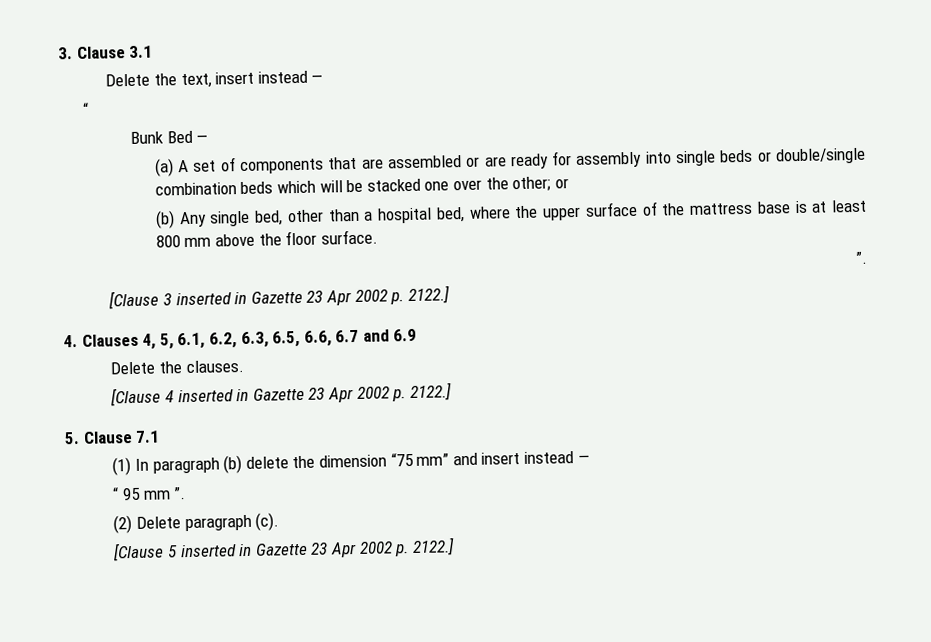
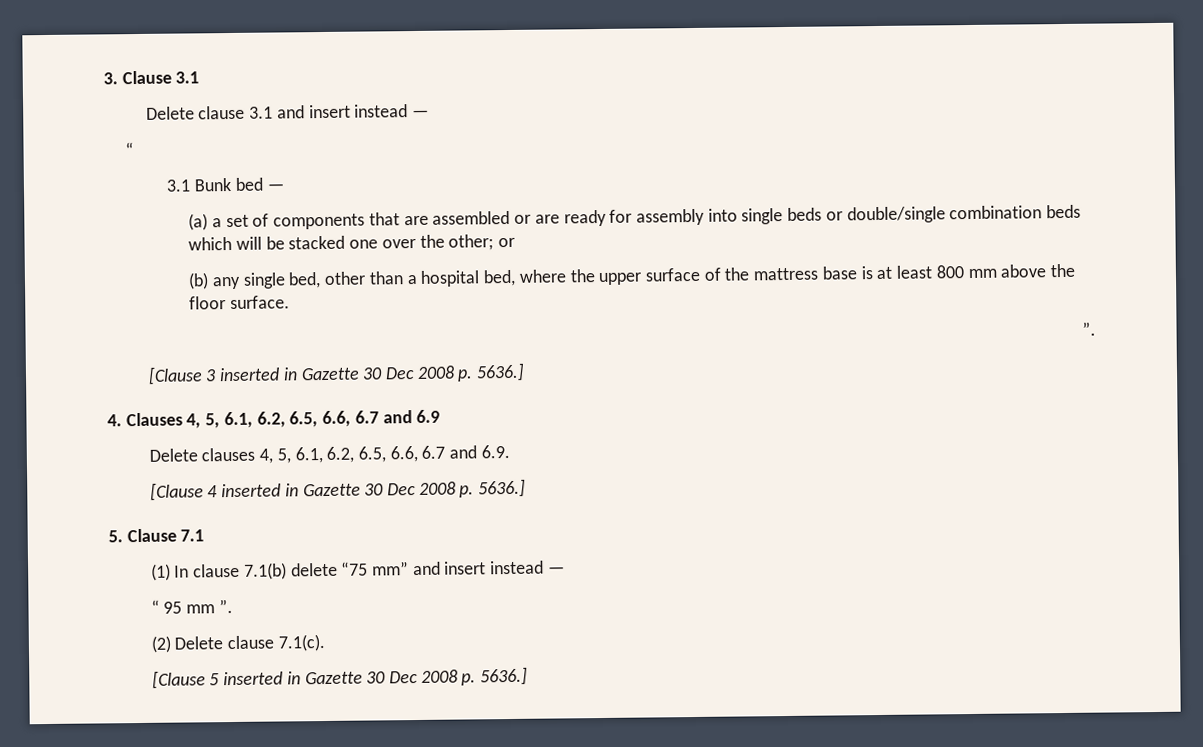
[154,73,212,89] the text, -> [198,105,305,120] clause 3.1 and
[130,130,193,144] Bunk Bed -> [166,177,264,192] 3.1 Bunk bed
[178,159,190,173] A -> [212,218,223,228] a
[178,211,207,228] Any -> [212,276,242,290] any
[306,285,450,306] 23 Apr 2002 p. 2122.] -> [362,362,526,382] 30 Dec 2008 p. 5636.]
[240,331,269,349] 6.3, -> (286, 419) none
[159,359,244,374] the clauses. -> [201,444,510,464] clauses 4, 5, 6.1, 6.2, 6.5, 6.6, 6.7 and 6.9.
[308,382,452,403] 23 Apr 2002 p. 2122.] -> [364,478,527,498] 30 Dec 2008 p. 5636.]
[152,454,387,474] paragraph (b) delete the dimension -> [193,562,338,580] clause 7.1(b) delete
[184,512,280,532] paragraph (c). -> [227,634,325,652] clause 7.1(c).
[310,537,455,558] 23 Apr 2002 p. 2122.] -> [366,666,529,686] 30 Dec 2008 p. 5636.]

